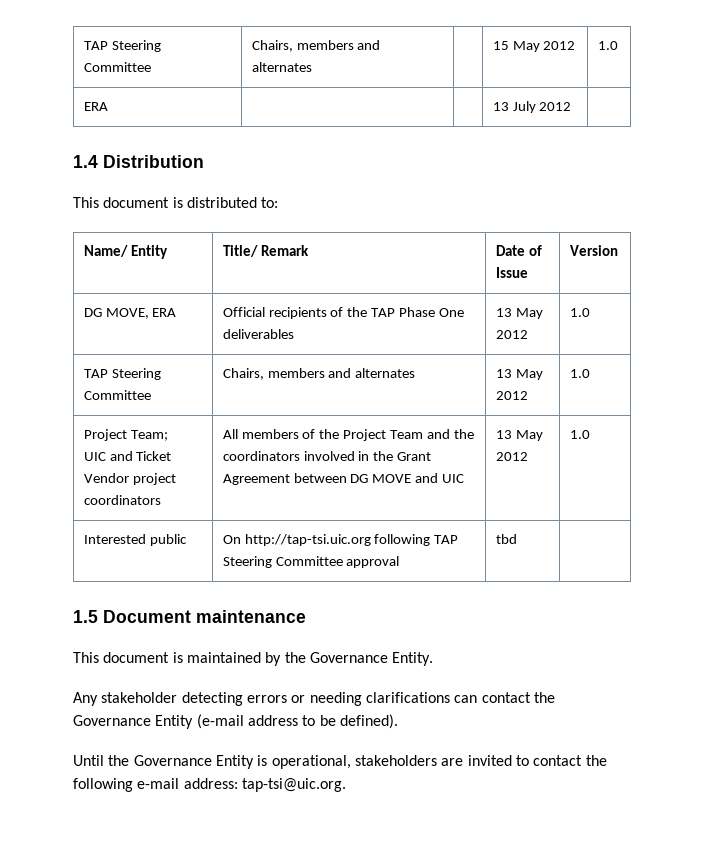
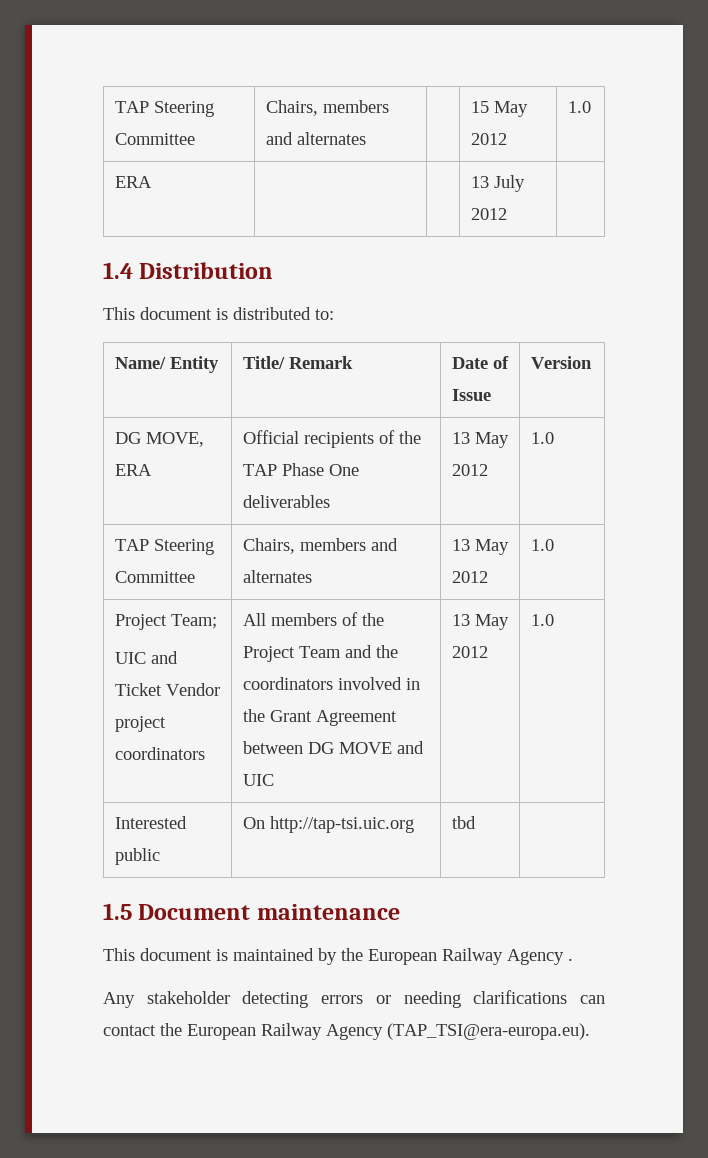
[374,534,459,546] [222,556,400,568] following TAP Steering Committee approval -> (414, 824) none
[309,652,434,666] Governance Entity. -> [368,948,573,965] European Railway Agency .
[73,714,398,729] [73,755,607,769] [73,778,346,792] Governance Entity (e-mail address to be defined). // Until the Governance Entity is operational, stakeholders are invited to contact the following e-mail address: tap-tsi@uic.org. -> [187,1023,590,1040] European Railway Agency (TAP_TSI@era-europa.eu).

